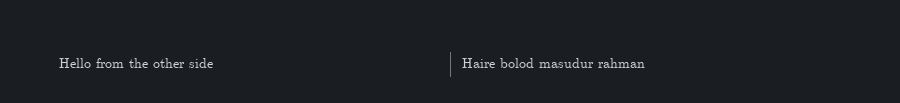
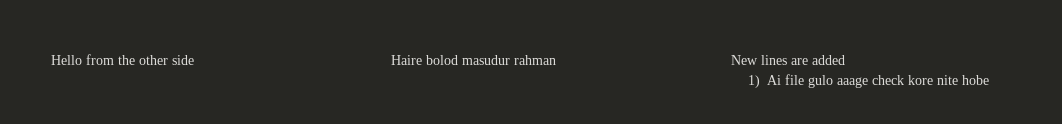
(645, 63) none -> [731,55,845,65] [748,74,990,88] // New lines are added // 1) Ai file gulo aaage check kore nite hobe

